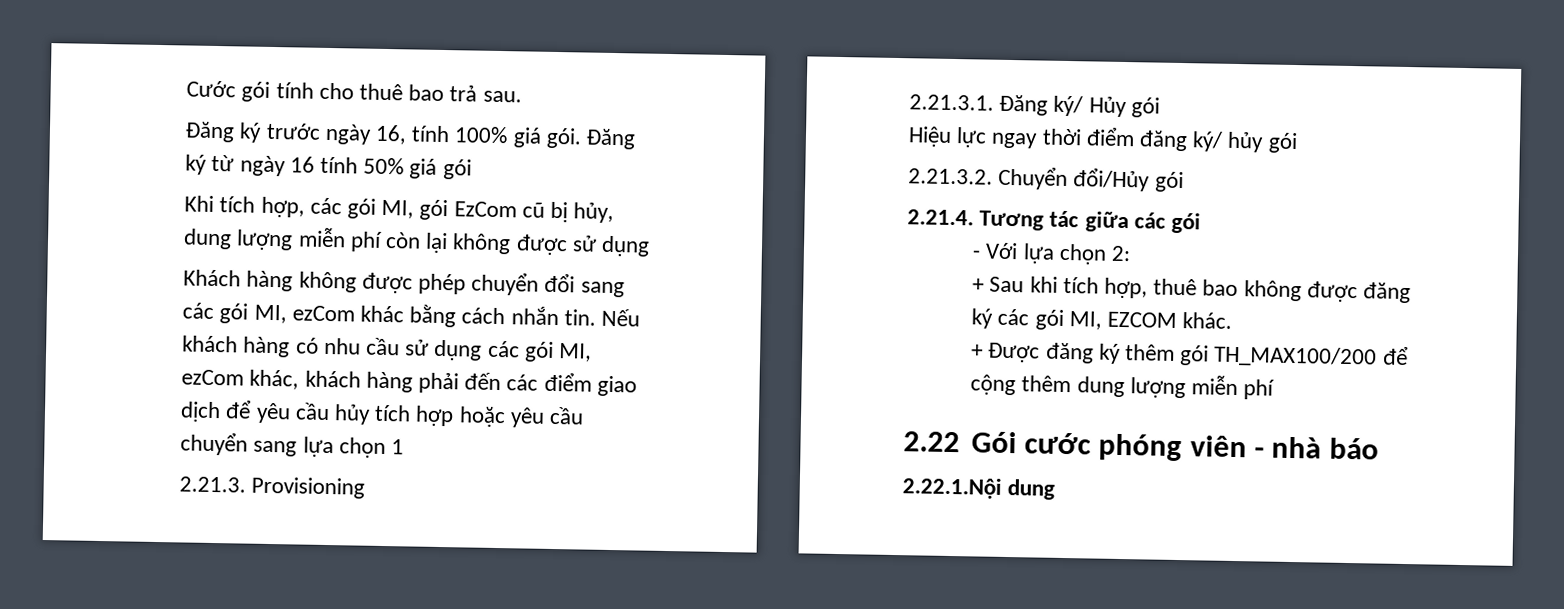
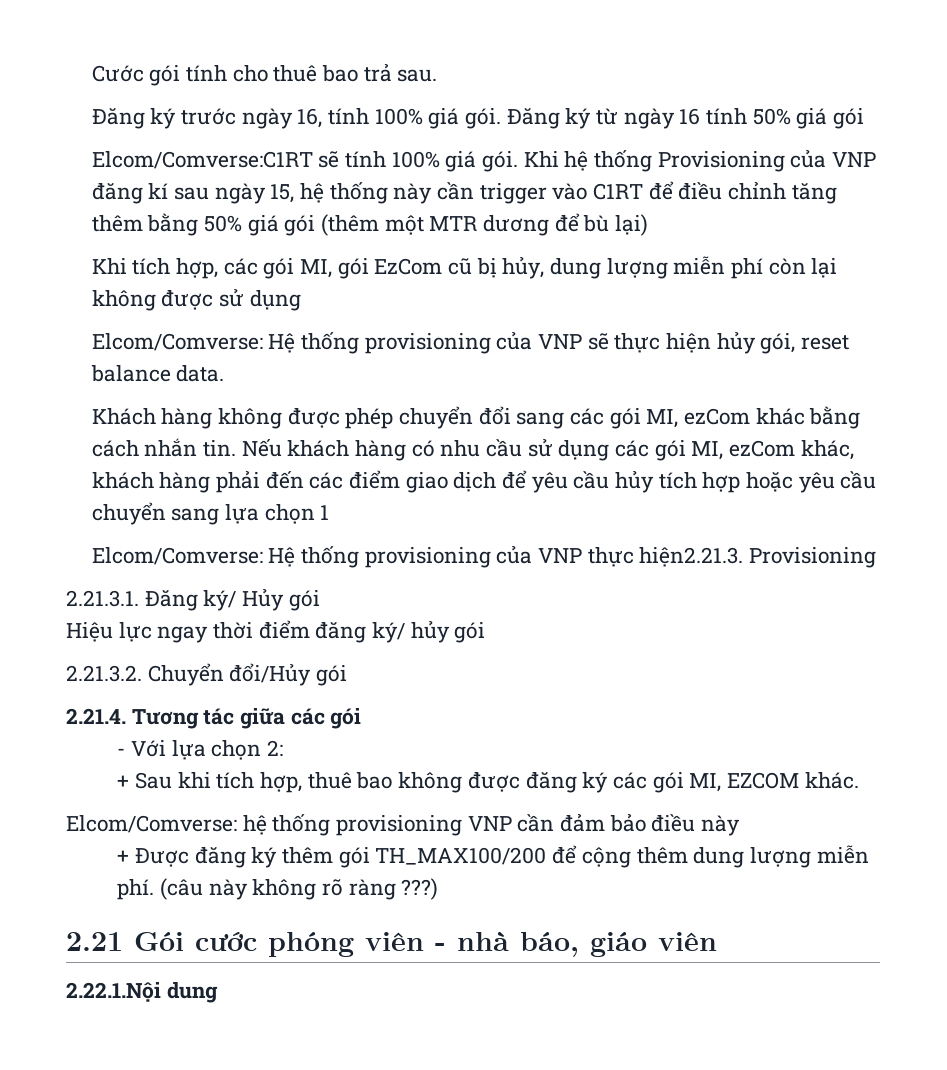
(472, 169) none -> [91,149,877,172] [91,181,837,204] [91,213,649,236] // Elcom/Comverse:C1RT sẽ tính 100% giá gói. Khi hệ thống Provisioning của VNP đăng kí sau ngày 15, hệ thống này cần trigger vào C1RT để điều chỉnh tăng thêm bằng 50% giá gói (thêm một MTR dương để bù lại)
(651, 246) none -> [91,331,850,354] [90,365,225,382] // Elcom/Comverse: Hệ thống provisioning của VNP sẽ thực hiện hủy gói, reset balance data.
[179,476,247,493] 2.21.3. -> [91,545,744,568] Elcom/Comverse: Hệ thống provisioning của VNP thực hiện2.21.3.
(1233, 320) none -> [66,813,741,836] // Elcom/Comverse: hệ thống provisioning VNP cần đảm bảo điều này
[1243,379,1276,400] [903,431,960,453] phí // 2.22 -> [117,878,439,900] [66,932,123,951] phí. (câu này không rõ ràng ???) // 2.21
[1328,437,1379,460] báo -> [519,932,717,957] báo, giáo viên

